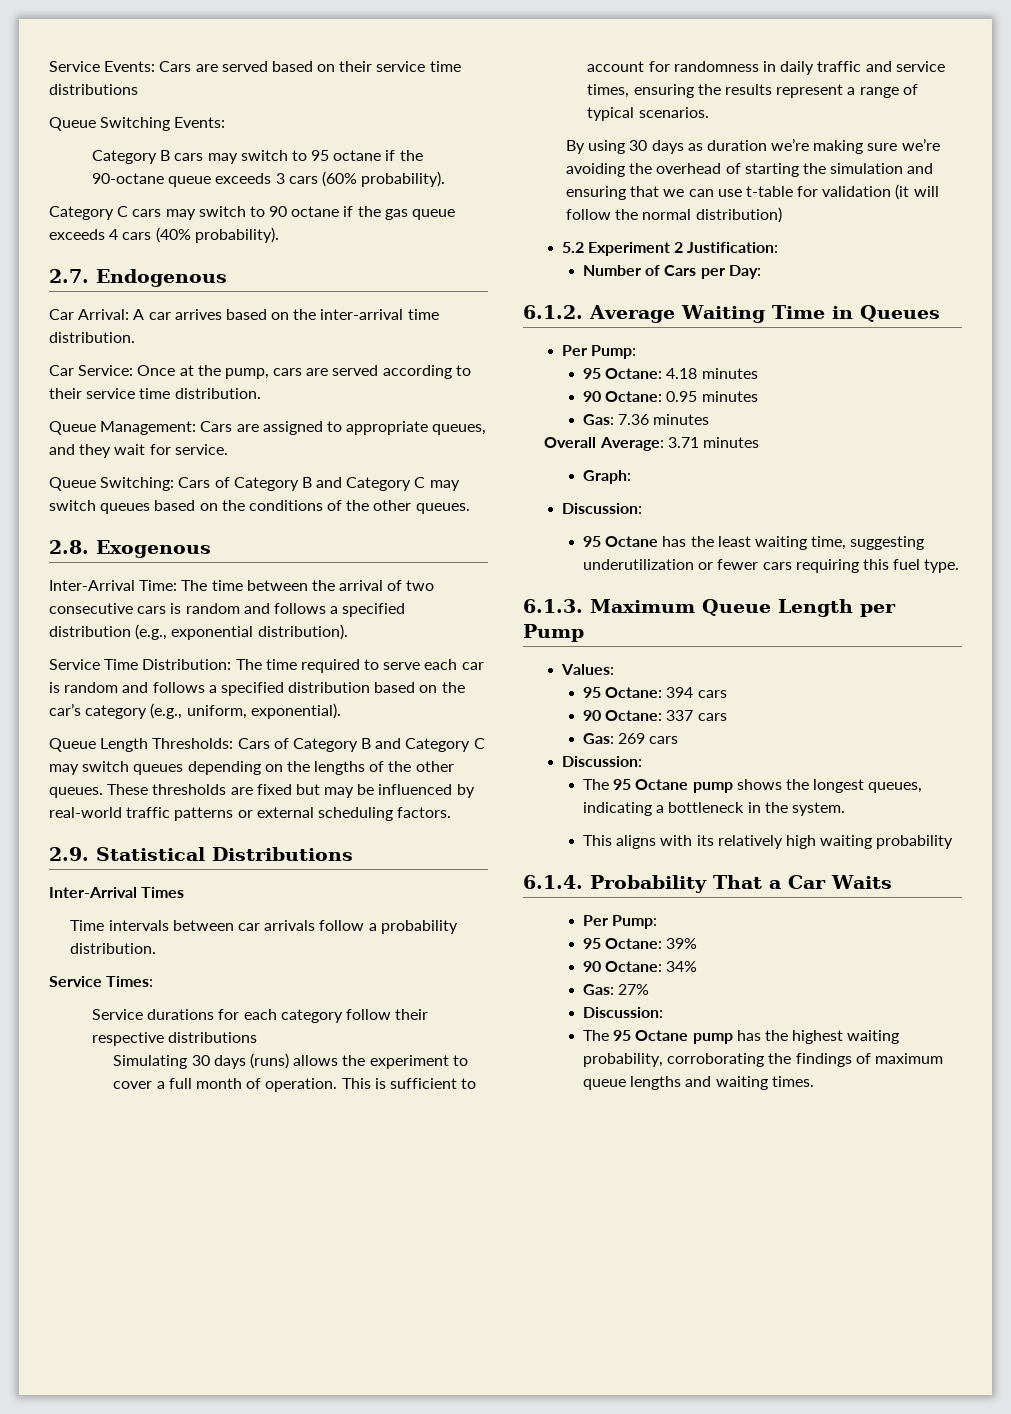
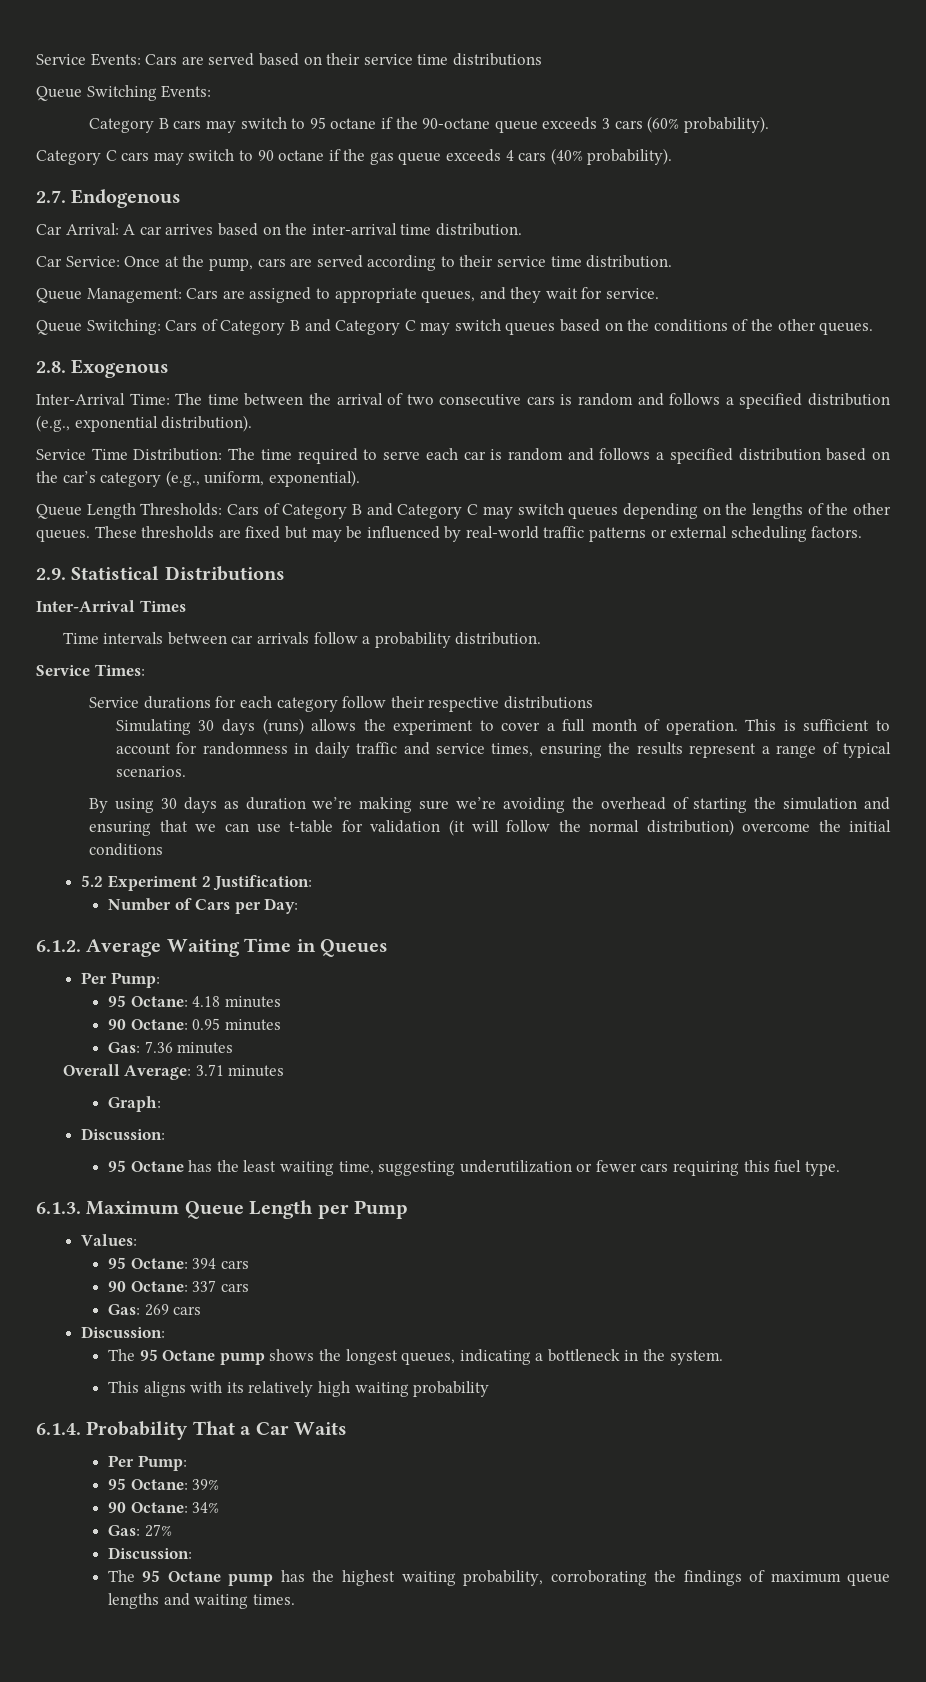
(782, 215) none -> [742,820,892,832] [89,843,164,856] overcome the initial conditions

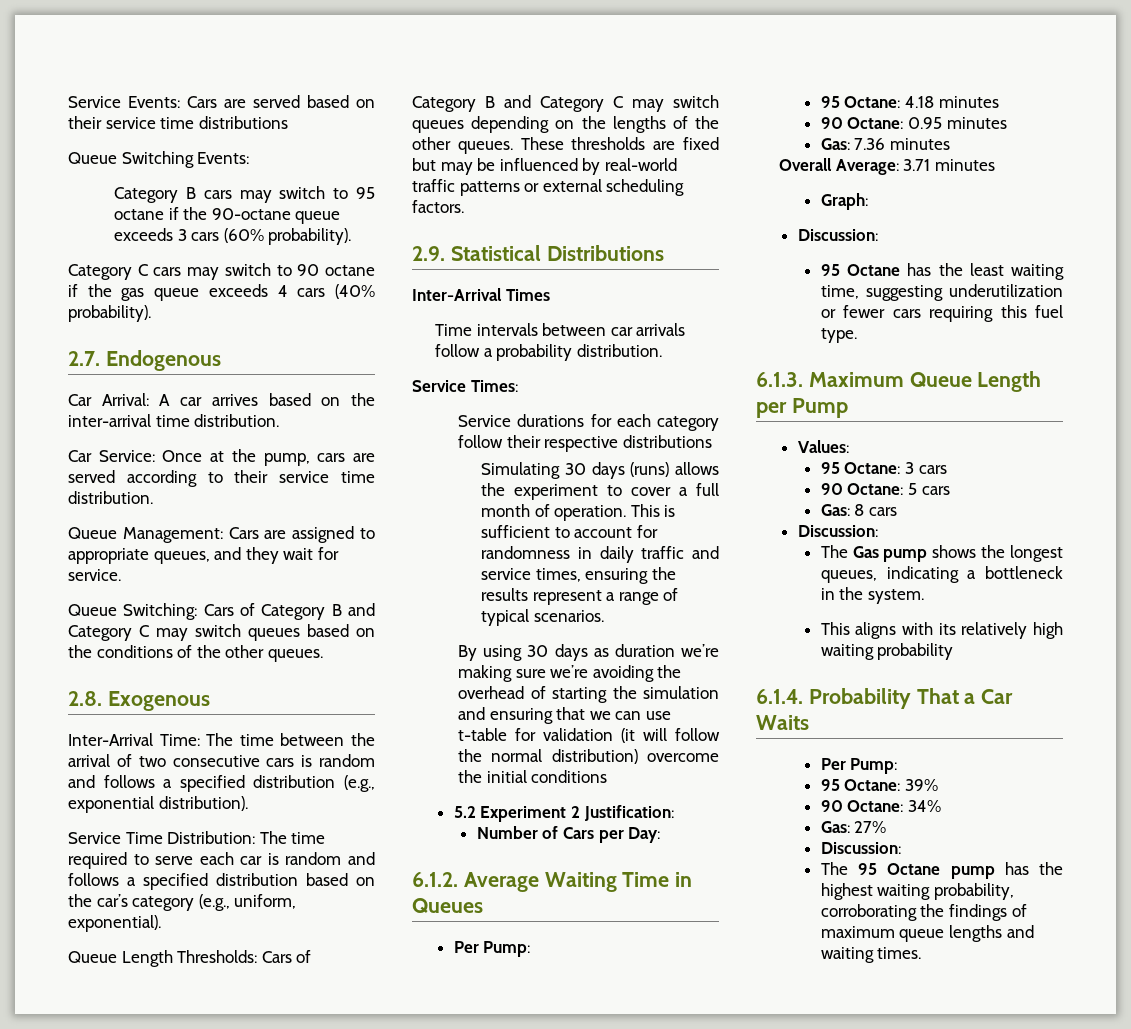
[192,1258,217,1269] 394 -> [904,462,914,474] 3
[192,1280,217,1292] 337 -> [907,483,917,495] 5
[144,1304,169,1316] 269 -> [854,504,865,516] 8
[139,1349,216,1361] 95 Octane -> [852,546,879,558] Gas

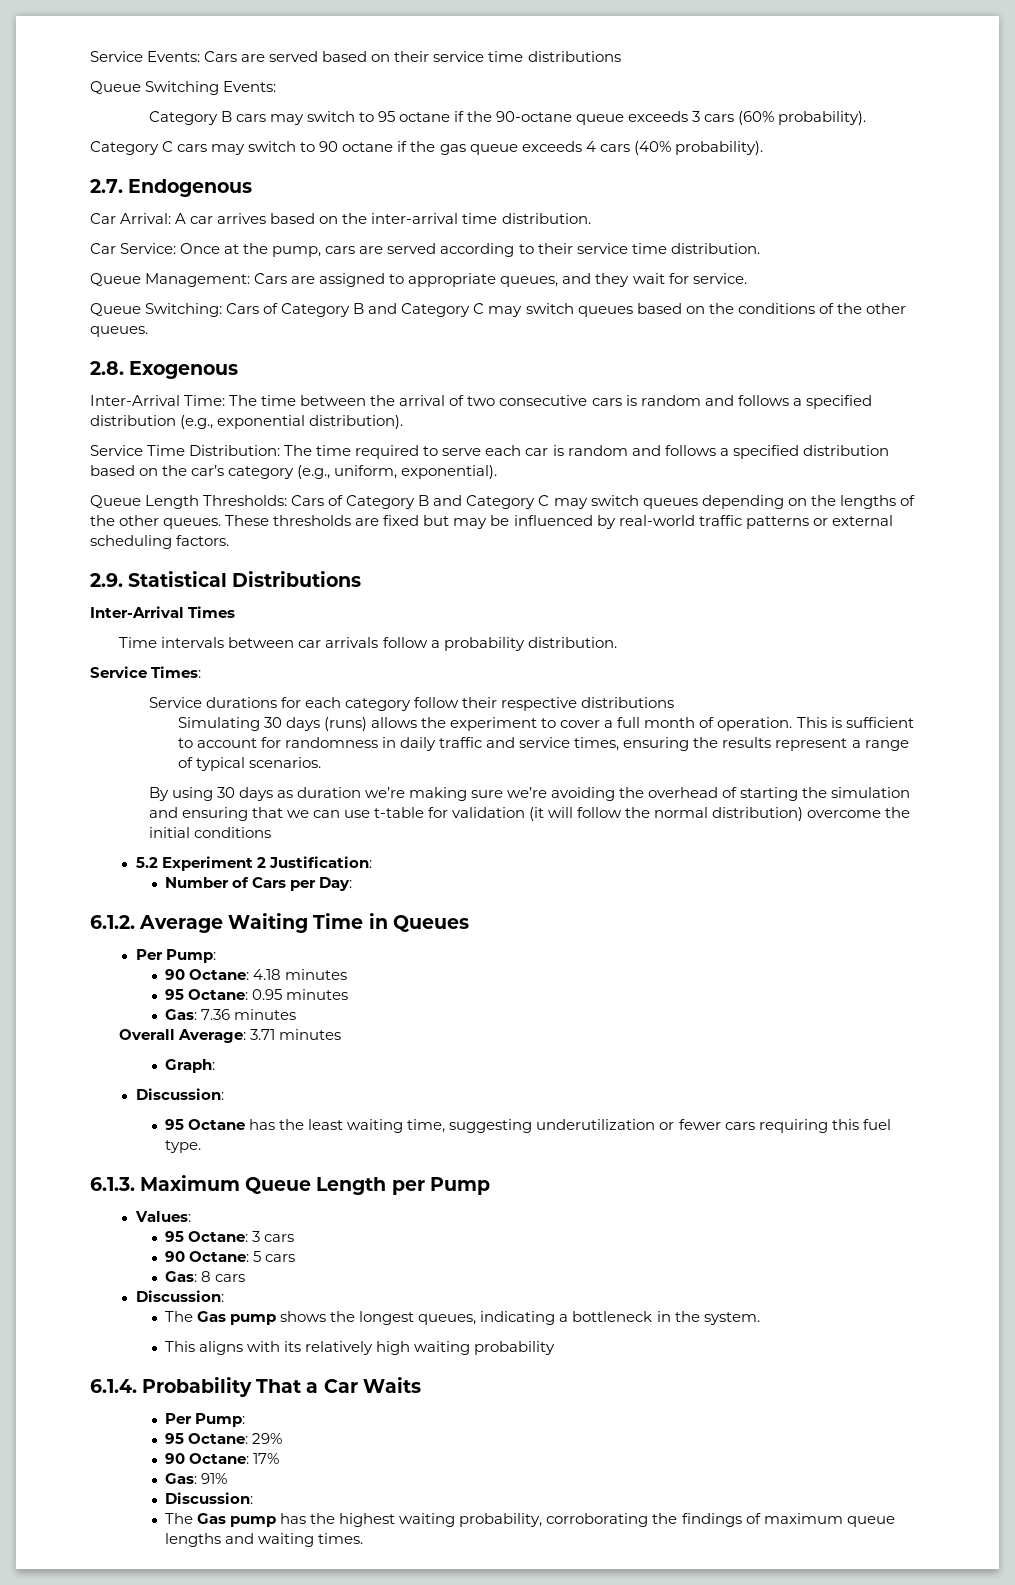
[820,96,840,108] 95 -> [165,969,186,980] 90
[820,117,843,129] 90 -> [165,989,185,1000] 95
[904,779,938,791] [820,800,941,812] [820,821,887,833] [820,842,901,854] [820,862,941,875] 39% // 90 Octane: 34% // Gas: 27% // Discussion: // The 95 Octane -> [252,1433,283,1444] [165,1453,280,1464] [165,1473,228,1484] [165,1492,254,1504] [165,1513,227,1524] 29% // 90 Octane: 17% // Gas: 91% // Discussion: // The Gas

